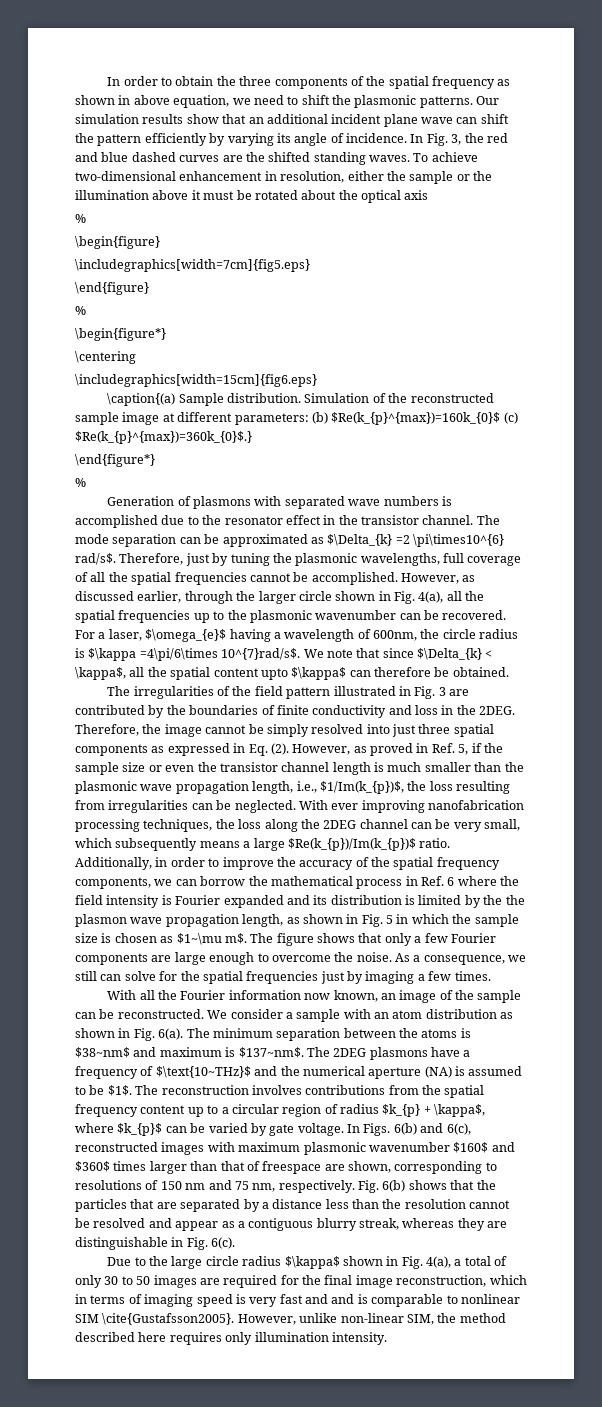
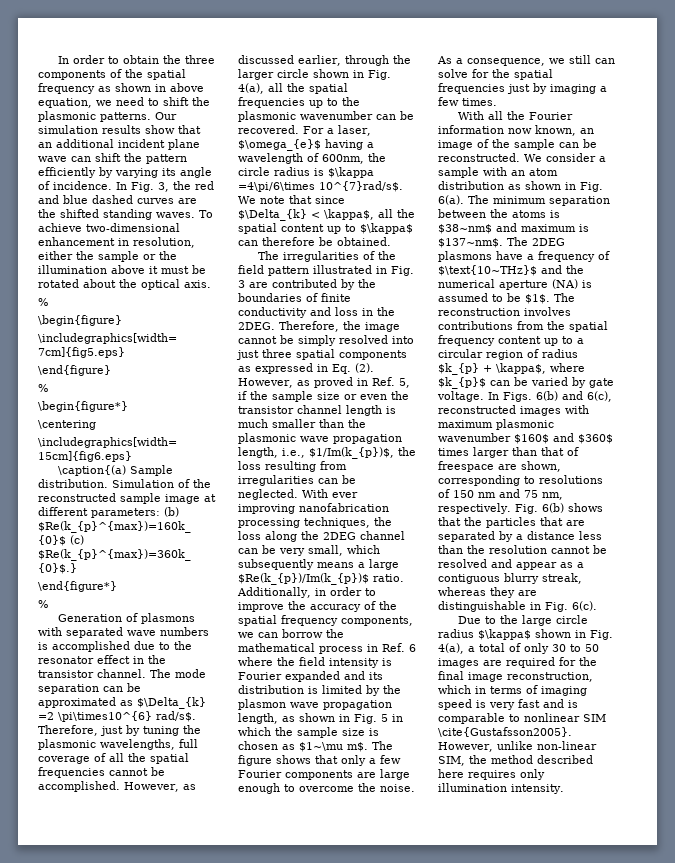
[404,190,429,200] axis -> [184,280,211,288] axis.
[260,668,288,680] upto -> [327,224,356,234] up to
[505,895,525,905] the -> (401, 689) none
[331,1294,355,1304] and -> (564, 703) none

